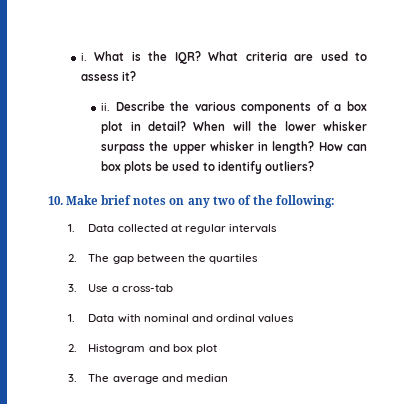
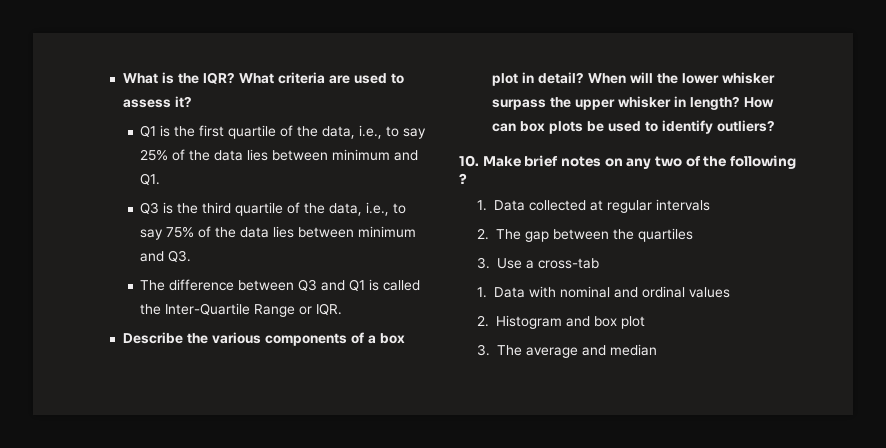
[80,53,87,61] i. -> (122, 78) none
[101,103,111,111] ii. -> [140,125,427,139] [140,149,419,161] [140,173,161,185] [140,202,407,216] [140,226,417,240] [140,250,192,262] [140,279,421,291] [140,303,343,317] Q1 is the first quartile of the data, i.e., to say 25% of the data lies between minimum and Q1. // Q3 is the third quartile of the data, i.e., to say 75% of the data lies between minimum and Q3. // The difference between Q3 and Q1 is called the Inter-Quartile Range or IQR. //
[275,195,335,208] following: -> [729,155,796,169] [459,173,467,184] following ?

